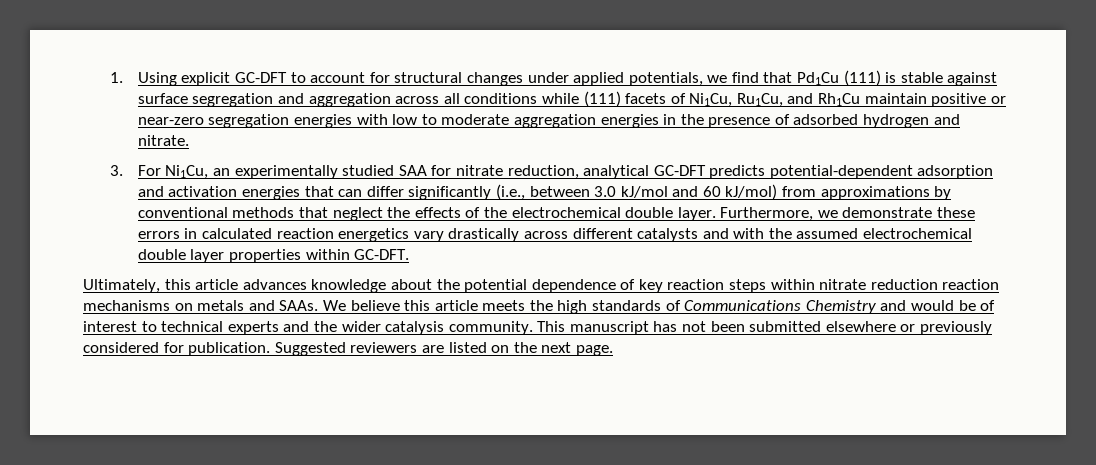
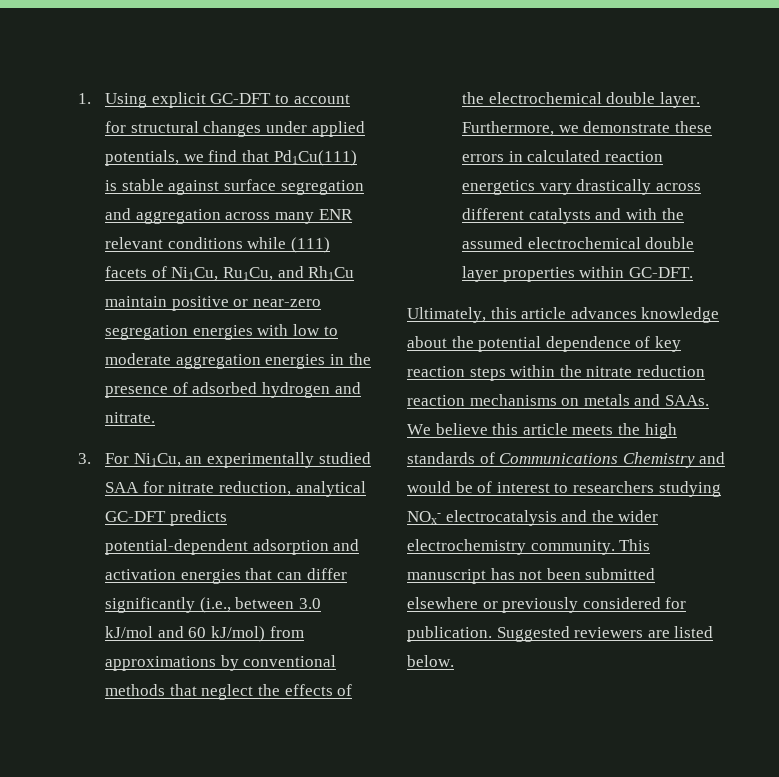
[797,70,881,86] Pd1Cu (111) -> [273,150,357,166] Pd1Cu(111)
[443,93,460,104] all -> [274,209,353,224] [105,237,164,249] many ENR relevant
(815, 284) none -> [559,365,582,377] the
[161,321,279,335] technical experts -> [572,481,721,497] [407,510,557,526] researchers studying NOx- electrocatalysis
[385,321,445,335] catalysis -> [407,539,526,555] electrochemistry
[491,342,613,356] on the next page. -> [407,655,454,667] below.

